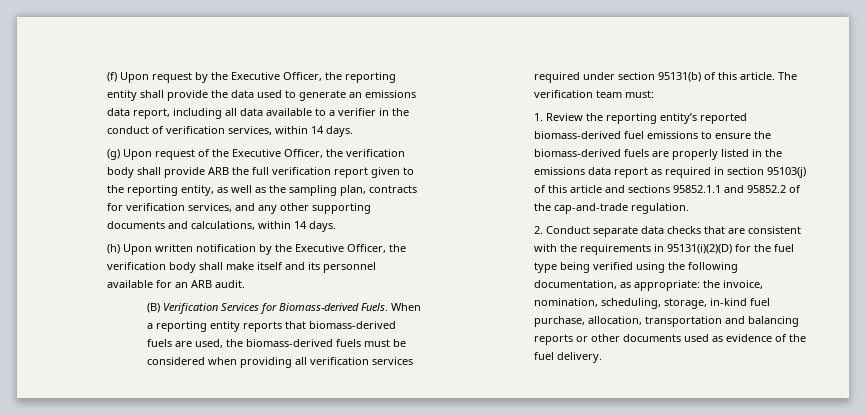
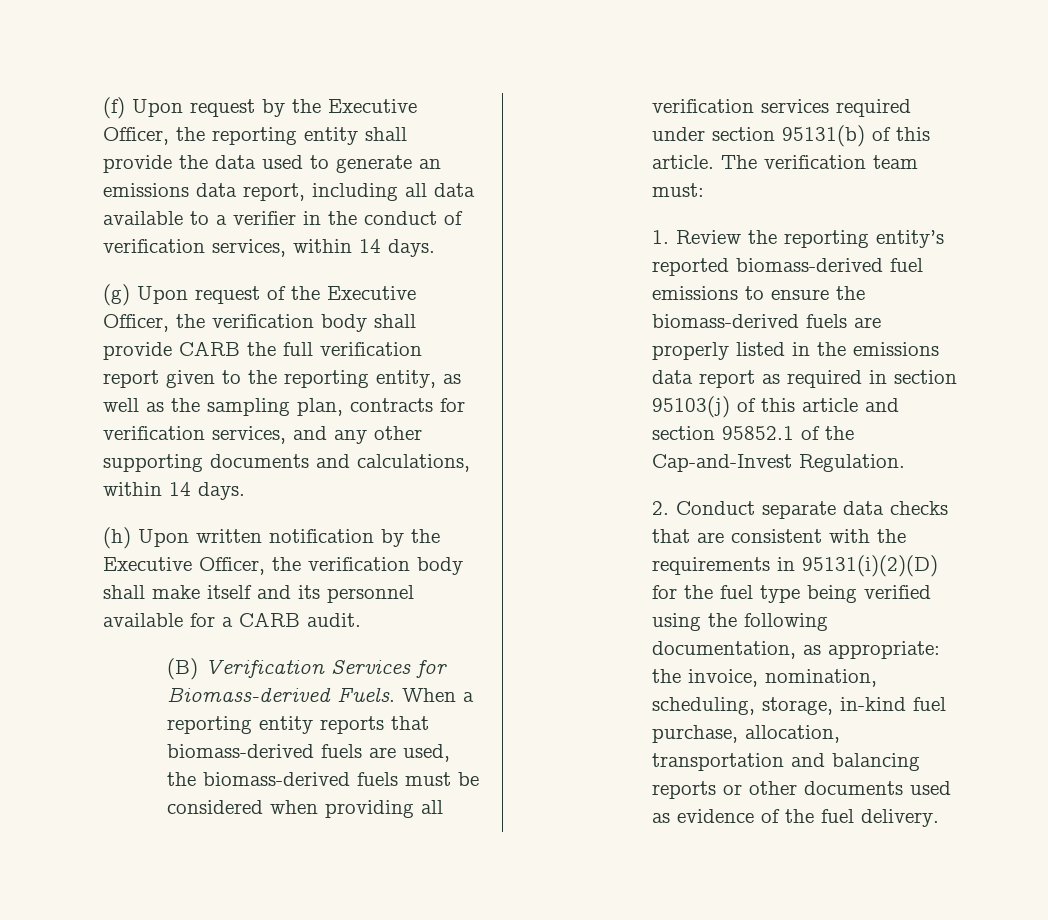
[208,167,230,175] ARB -> [179,341,241,356] CARB
[175,280,213,288] an ARB -> [222,612,301,627] a CARB
[628,185,802,193] [534,203,690,214] sections 95852.1.1 and 95852.2 of the cap-and-trade regulation. -> [652,426,855,440] [652,454,906,472] section 95852.1 of the Cap-and-Invest Regulation.

